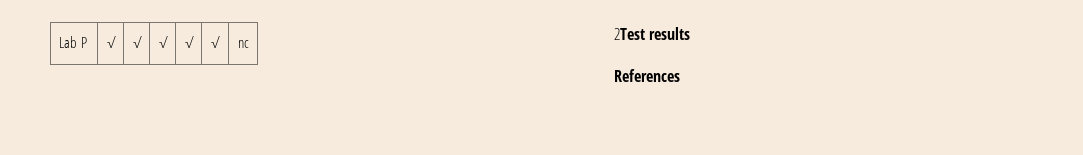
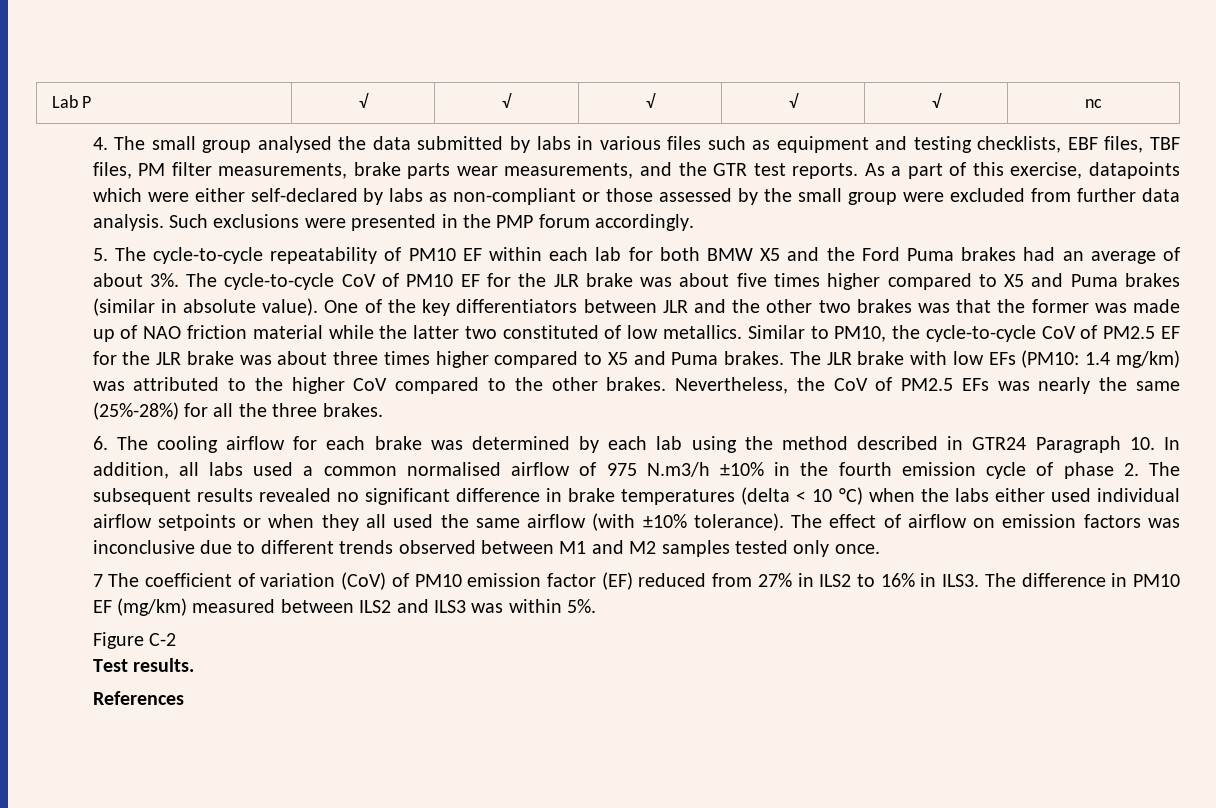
[613,27,691,40] 2Test results -> [92,136,1180,153] [92,162,1180,179] [92,188,1180,205] [92,214,695,231] [92,247,1180,264] [92,273,1180,290] [92,298,1180,316] [92,325,1181,342] [92,350,1181,368] [92,377,1180,394] [92,402,383,420] [92,436,1180,453] [92,462,1181,479] [92,487,1180,505] [92,513,1180,531] [92,540,880,557] [92,572,1180,590] [92,598,597,616] [92,632,177,649] [92,658,195,672] 4. The small group analysed the data submitted by labs in various files such as equipment and testing checklists, EBF files, TBF files, PM filter measurements, brake parts wear measurements, and the GTR test reports. As a part of this exercise, datapoints which were either self-declared by labs as non-compliant or those assessed by the small group were excluded from further data analysis. Such exclusions were presented in the PMP forum accordingly. // 5. The cycle-to-cycle repeatability of PM10 EF within each lab for both BMW X5 and the Ford Puma brakes had an average of about 3%. The cycle-to-cycle CoV of PM10 EF for the JLR brake was about five times higher compared to X5 and Puma brakes (similar in absolute value). One of the key differentiators between JLR and the other two brakes was that the former was made up of NAO friction material while the latter two constituted of low metallics. Similar to PM10, the cycle-to-cycle CoV of PM2.5 EF for the JLR brake was about three times higher compared to X5 and Puma brakes. The JLR brake with low EFs (PM10: 1.4 mg/km) was attributed to the higher CoV compared to the other brakes. Nevertheless, the CoV of PM2.5 EFs was nearly the same (25%-28%) for all the three brakes. // 6. The cooling airflow for each brake was determined by each lab using the method described in GTR24 Paragraph 10. In addition, all labs used a common normalised airflow of 975 N.m3/h ±10% in the fourth emission cycle of phase 2. The subsequent results revealed no significant difference in brake temperatures (delta < 10 °C) when the labs either used individual airflow setpoints or when they all used the same airflow (with ±10% tolerance). The effect of airflow on emission factors was inconclusive due to different trends observed between M1 and M2 samples tested only once. // 7 The coefficient of variation (CoV) of PM10 emission factor (EF) reduced from 27% in ILS2 to 16% in ILS3. The difference in PM10 EF (mg/km) measured between ILS2 and ILS3 was within 5%. // Figure C-2 // Test results.

